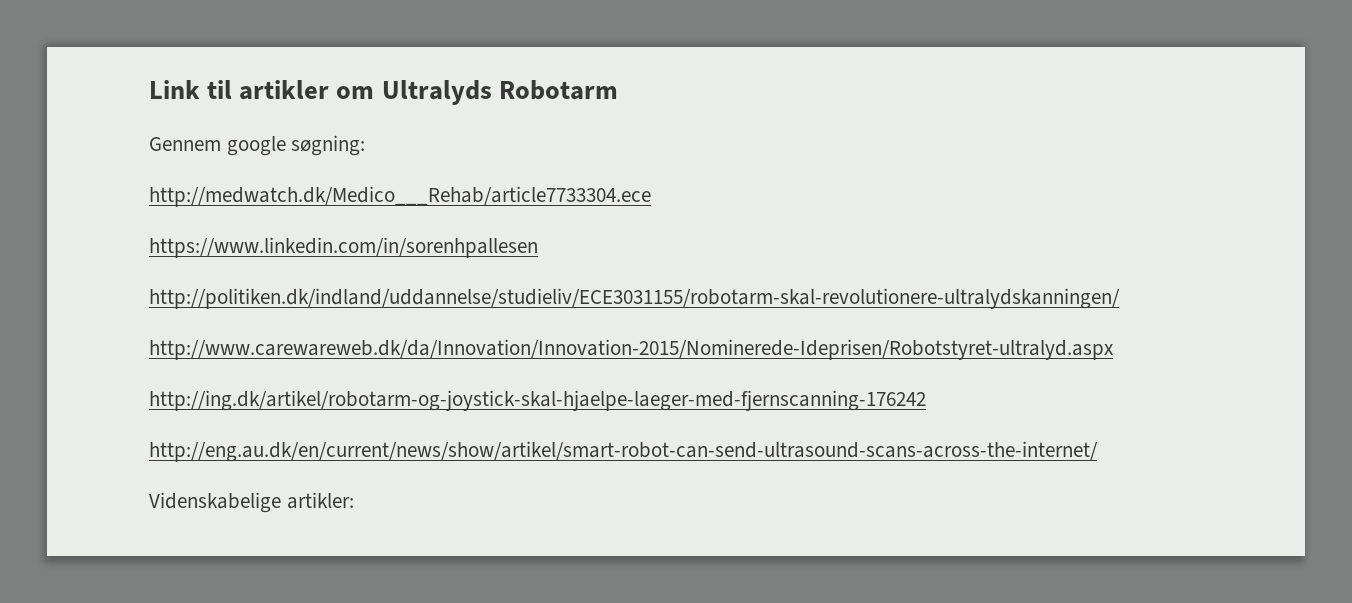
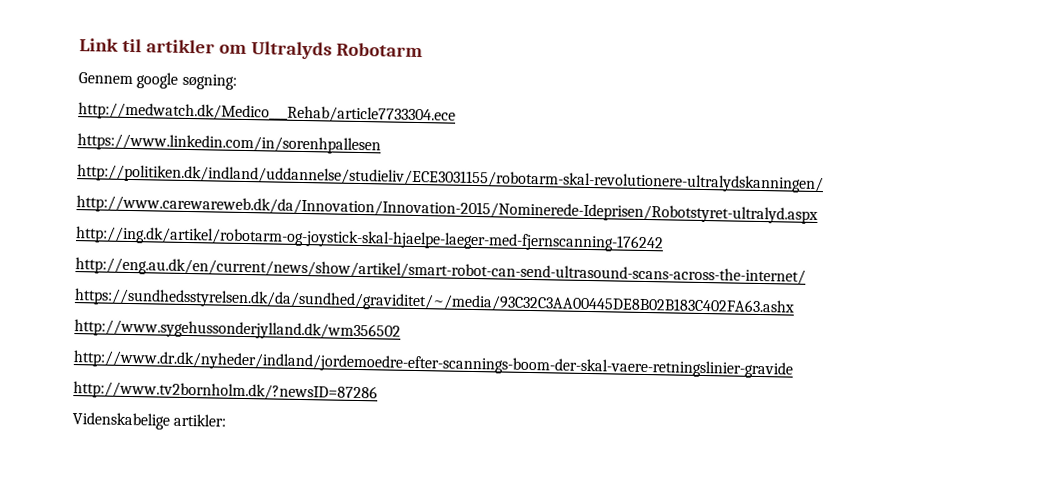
(1098, 451) none -> [74,288,795,317] [74,319,401,341] [73,350,793,379] [73,381,378,403] // https://sundhedsstyrelsen.dk/da/sundhed/graviditet/~/media/93C32C3AA00445DE8B02B183C402FA63.ashx // http://www.sygehussonderjylland.dk/wm356502 // http://www.dr.dk/nyheder/indland/jordemoedre-efter-scannings-boom-der-skal-vaere-retningslinier-gravide // http://www.tv2bornholm.dk/?newsID=87286

